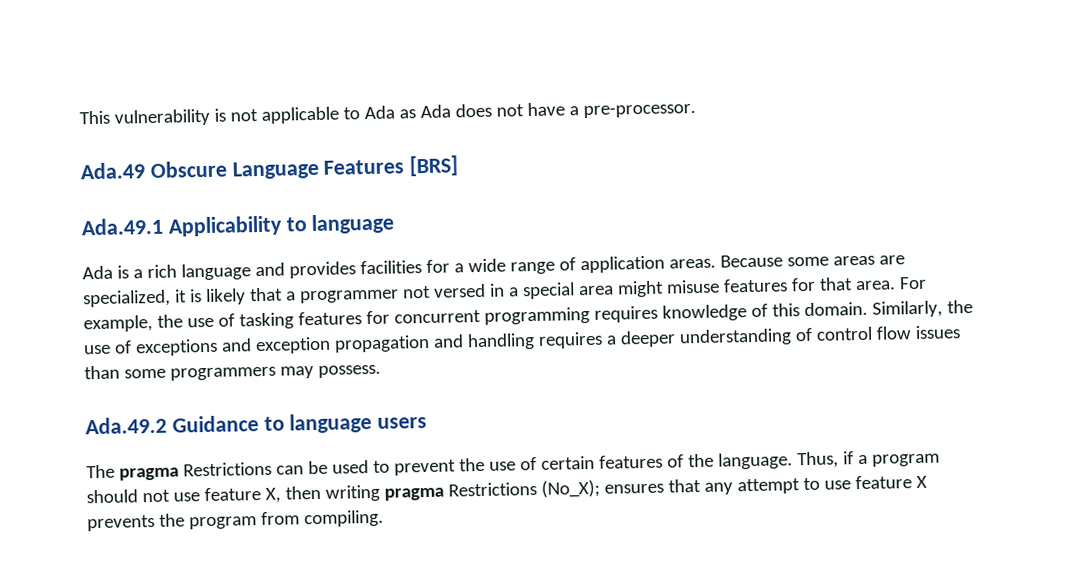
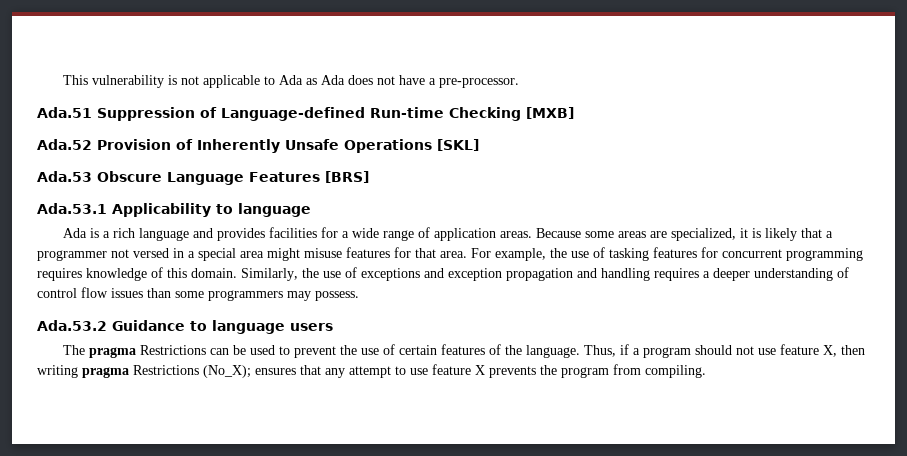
[80,162,145,180] Ada.49 -> [37,107,574,121] [37,139,479,153] [37,171,92,182] Ada.51 Suppression of Language-defined Run-time Checking [MXB] // Ada.52 Provision of Inherently Unsafe Operations [SKL] // Ada.53
[81,217,163,236] Ada.49.1 -> [37,203,107,214] Ada.53.1
[85,416,167,435] Ada.49.2 -> [37,320,107,331] Ada.53.2

